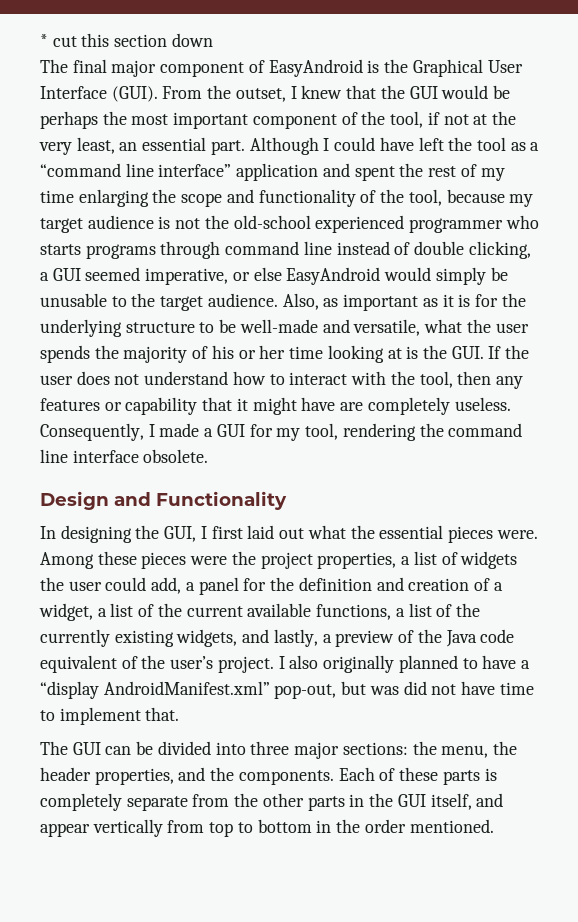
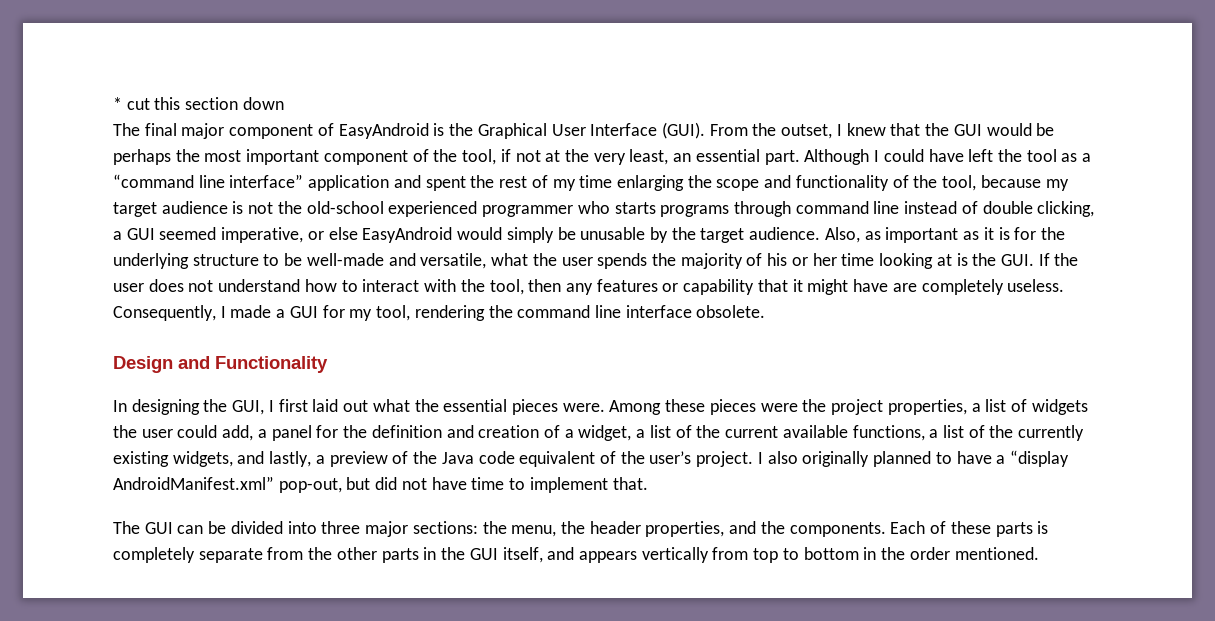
[111,296,127,307] to -> [649,227,668,243] by
[369,686,399,695] was -> (371, 483) none
[40,823,90,837] appear -> [578,551,637,563] appears

